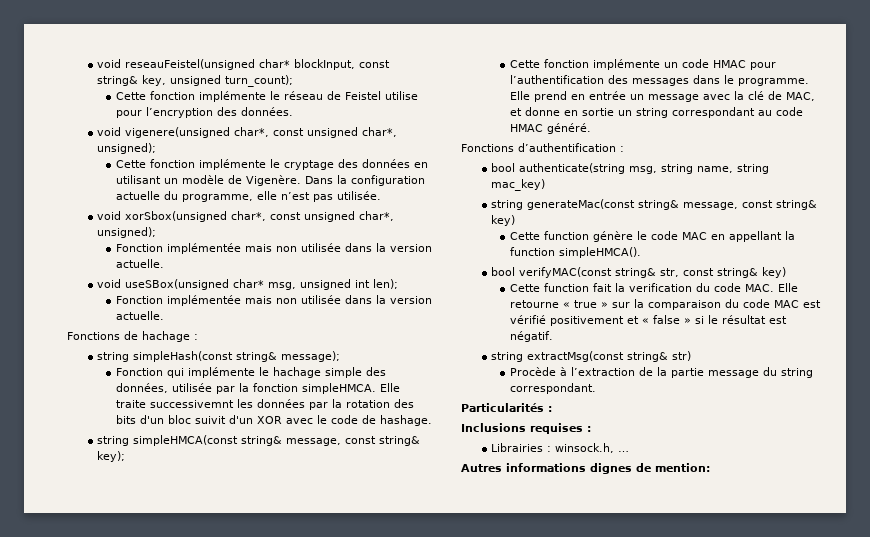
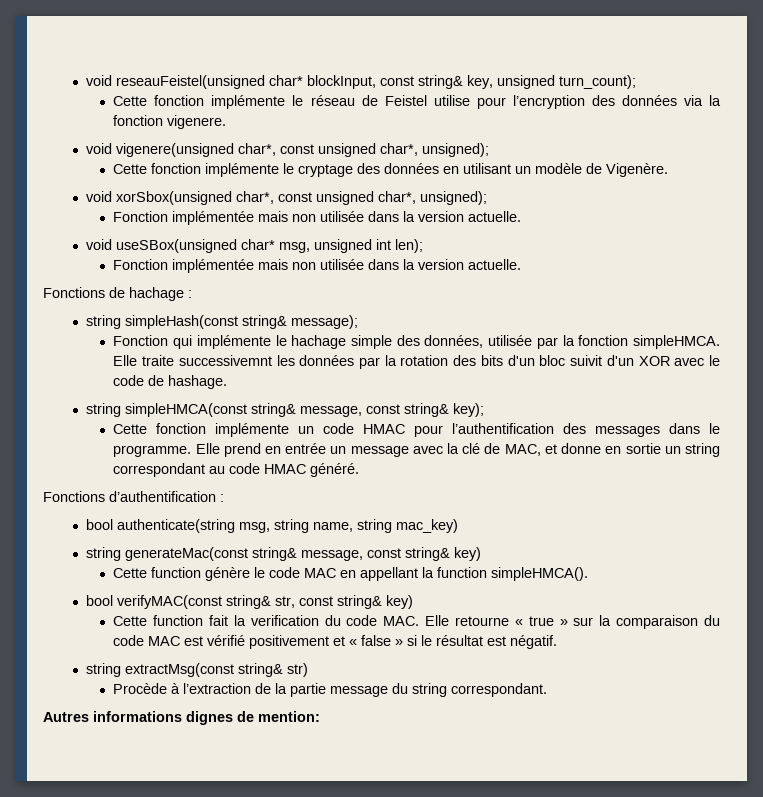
[240,107,293,116] données. -> [621,95,722,106] [113,115,227,129] données via la fonction vigenere.
[304,175,425,186] [115,191,381,202] Dans la configuration actuelle du programme, elle n’est pas utilisée. -> (669, 170) none
[461,403,552,412] [461,423,591,434] [491,443,630,453] // Particularités : // Inclusions requises : // Librairies : winsock.h, … -> (548, 690) none

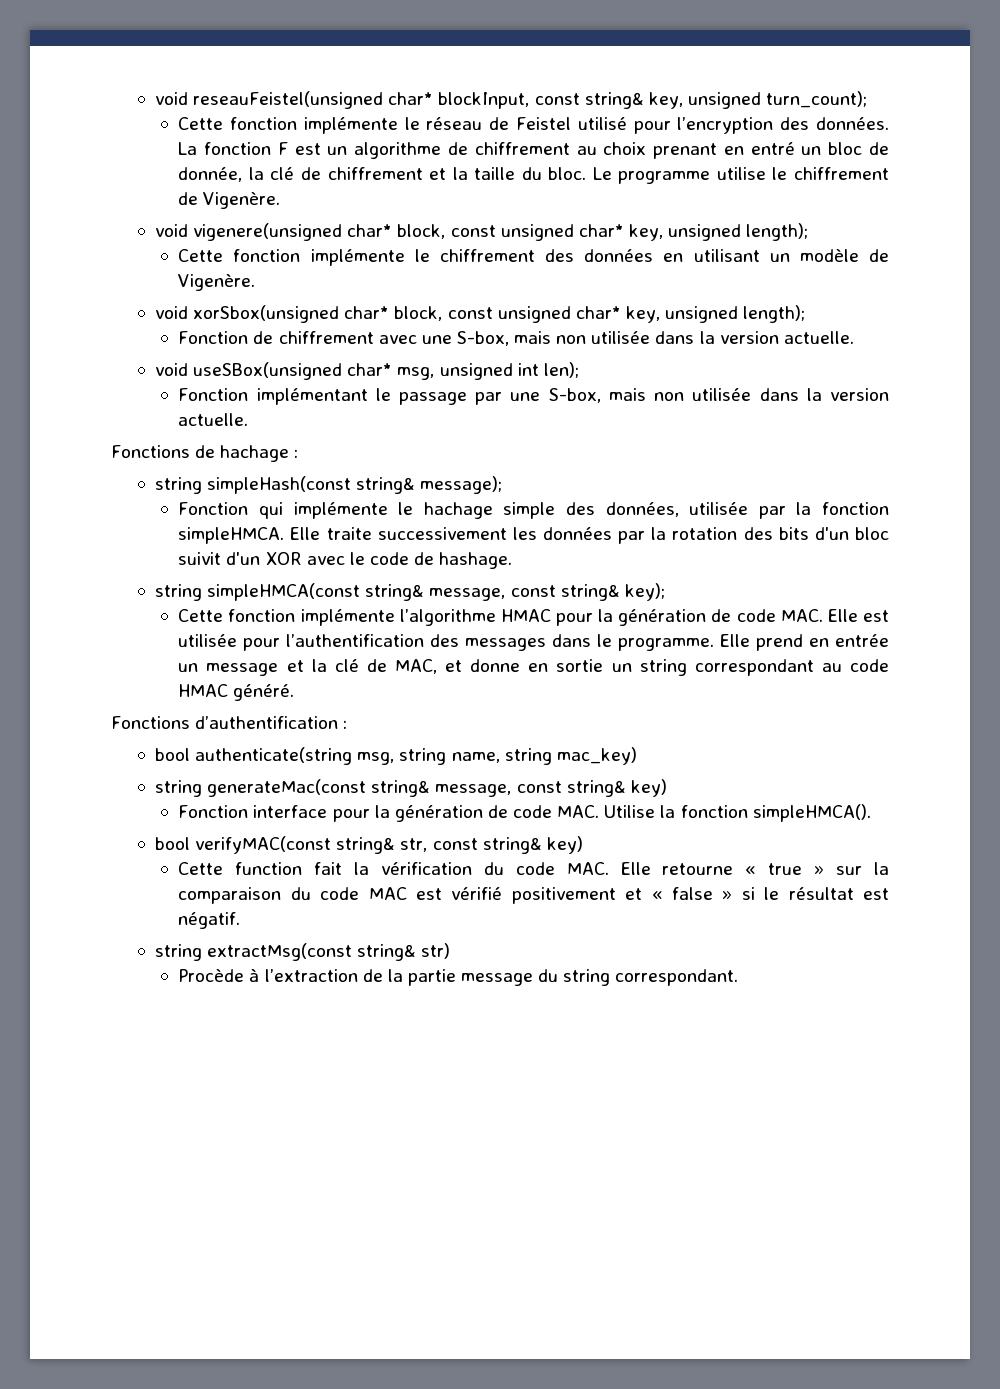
[433,95,470,106] utilise -> [577,117,627,130] utilisé
[621,95,722,106] [113,115,227,129] [86,143,490,157] [113,163,354,177] données via la fonction vigenere. // void vigenere(unsigned char*, const unsigned char*, unsigned); // Cette fonction implémente le cryptage -> [816,117,889,130] [178,142,889,159] [178,167,889,184] [178,192,281,209] [155,223,809,241] [178,249,535,266] données. La fonction F est un algorithme de chiffrement au choix prenant en entré un bloc de donnée, la clé de chiffrement et la taille du bloc. Le programme utilise le chiffrement de Vigenère. // void vigenere(unsigned char* block, const unsigned char* key, unsigned length); // Cette fonction implémente le chiffrement
[236,191,488,205] [113,211,255,225] char*, const unsigned char*, unsigned); // Fonction implémentée -> [344,305,806,323] [178,331,509,346] char* block, const unsigned char* key, unsigned length); // Fonction de chiffrement avec une S-box,
[172,259,255,273] implémentée -> [256,388,601,405] implémentant le passage par une S-box,
[178,355,272,366] successivemnt -> [377,527,507,540] successivement
[298,423,406,434] un code HMAC -> [399,609,890,626] [178,634,238,647] l’algorithme HMAC pour la génération de code MAC. Elle est utilisée
[412,446,443,454] avec -> [286,660,304,672] et
[113,567,488,581] Cette function génère le code MAC en appellant la function -> [178,805,748,822] Fonction interface pour la génération de code MAC. Utilise la fonction
[250,615,319,626] verification -> [380,862,472,875] vérification
[43,711,320,725] // Autres informations dignes de mention: -> (739, 977) none

